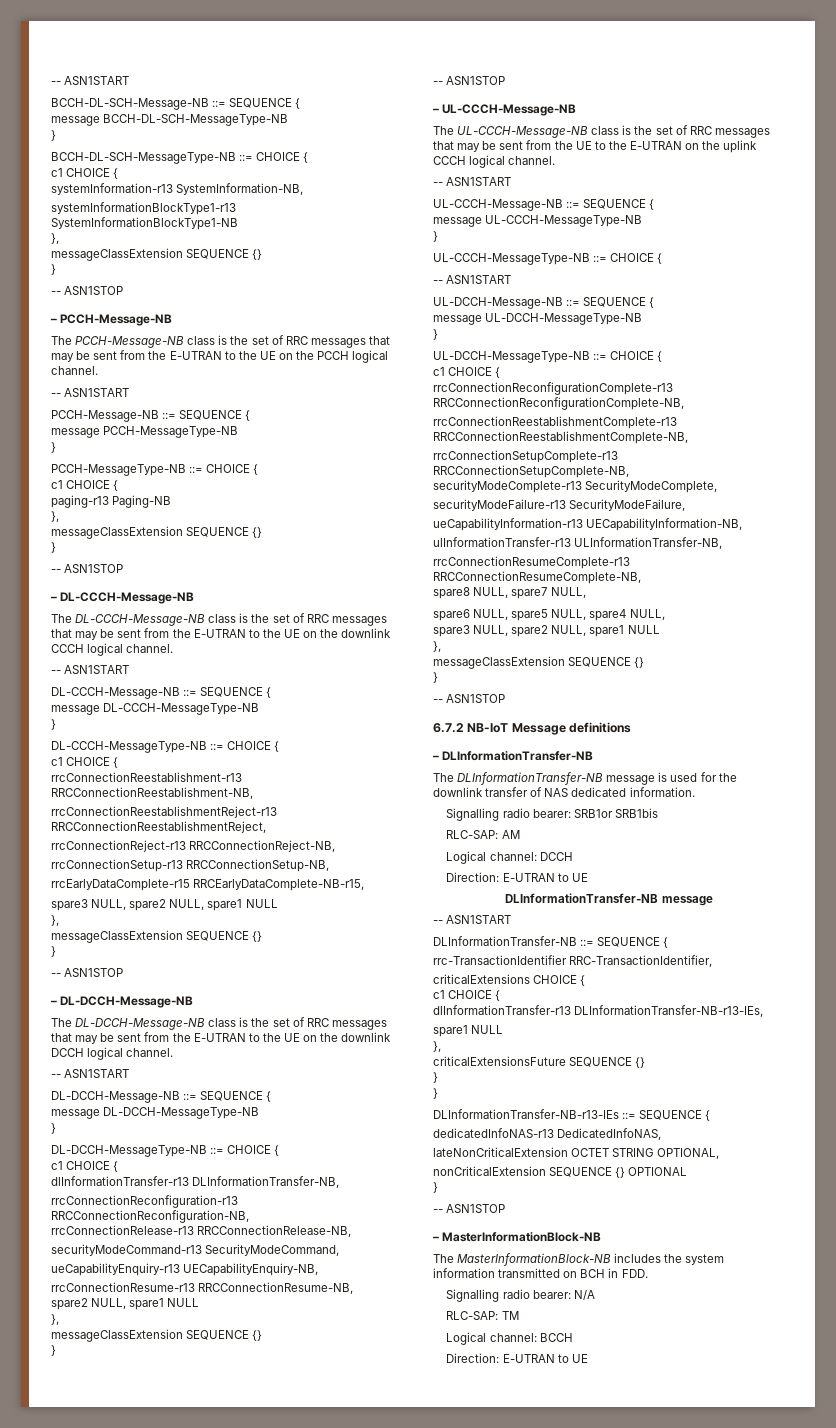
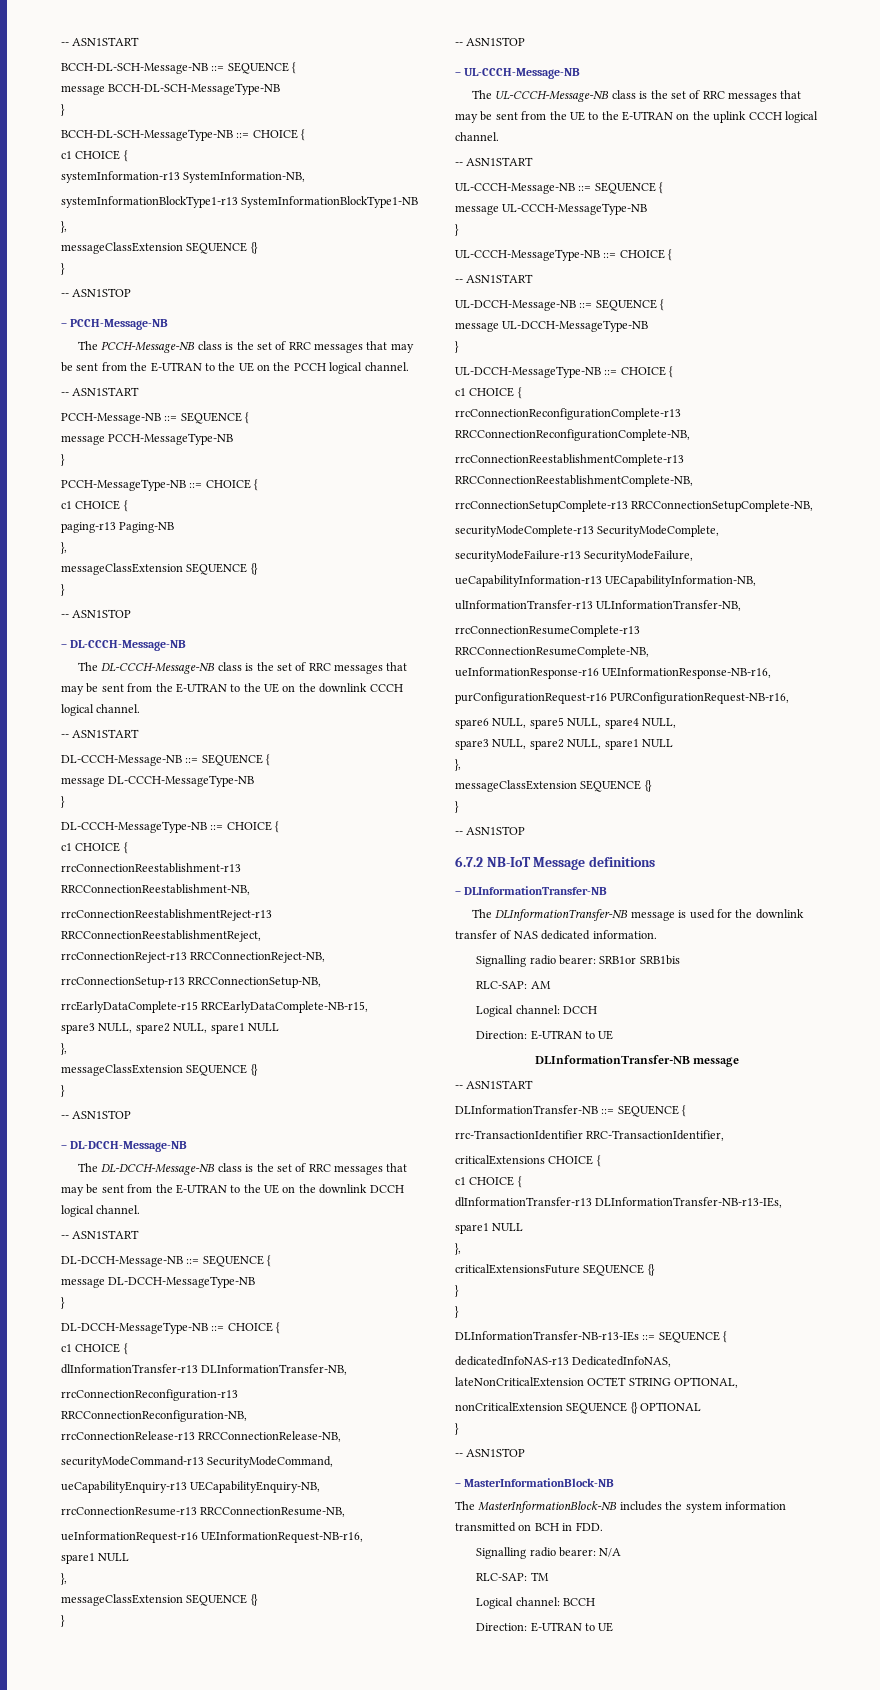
[51,1298,127,1310] spare2 NULL, -> [61,1531,364,1543] ueInformationRequest-r16 UEInformationRequest-NB-r16, //
[433,587,587,599] spare8 NULL, spare7 NULL, -> [455,667,772,679] [455,692,790,704] ueInformationResponse-r16 UEInformationResponse-NB-r16, // purConfigurationRequest-r16 PURConfigurationRequest-NB-r16,

